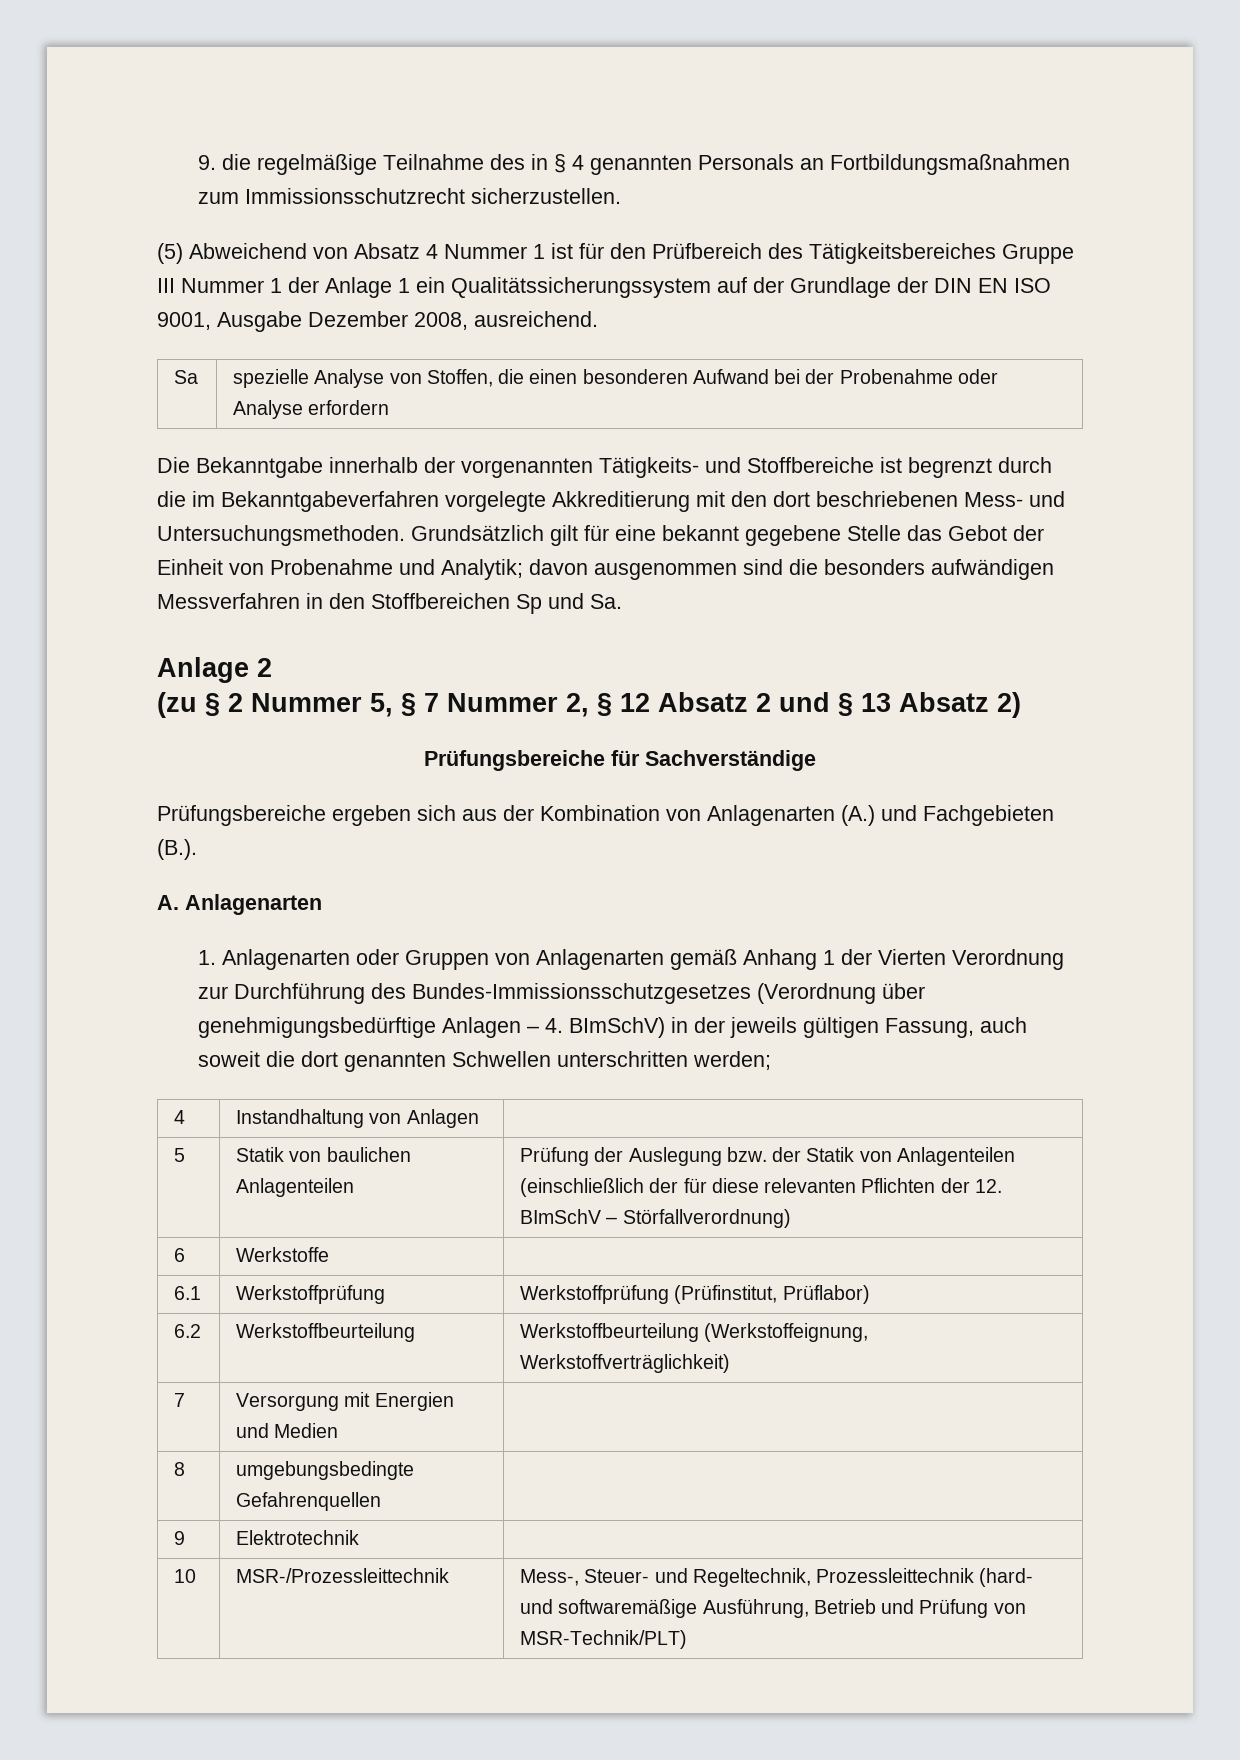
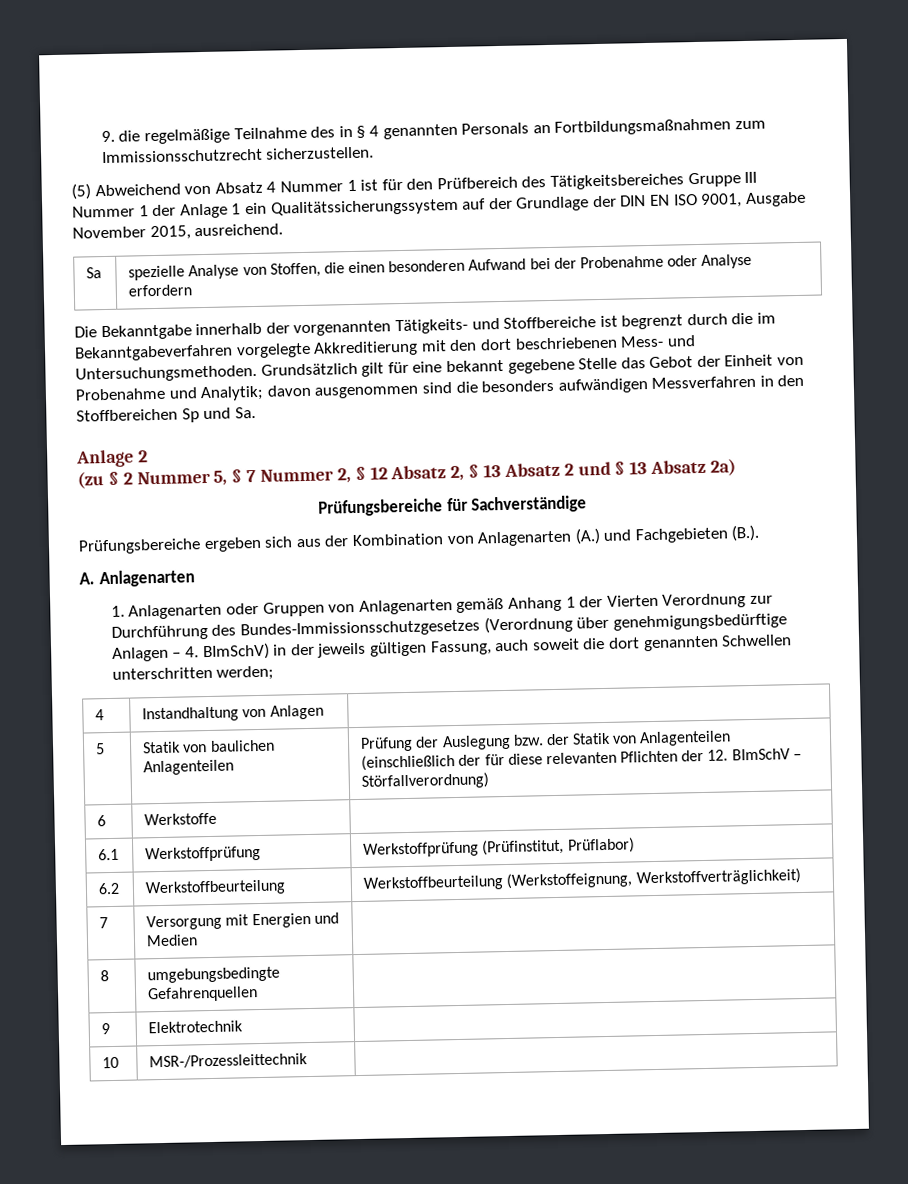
[308,311,468,330] Dezember 2008, -> [72,225,191,241] November 2015,
(748, 702) none -> [450,462,560,482] 2, § 13 Absatz
[997,692,1021,718] 2) -> [710,458,737,476] 2a)
[520,1568,1034,1587] [520,1599,1026,1618] [520,1630,688,1649] Mess-, Steuer- und Regeltechnik, Prozessleittechnik (hard- und softwaremäßige Ausführung, Betrieb und Prüfung von MSR-Technik/PLT) -> (309, 1061) none

